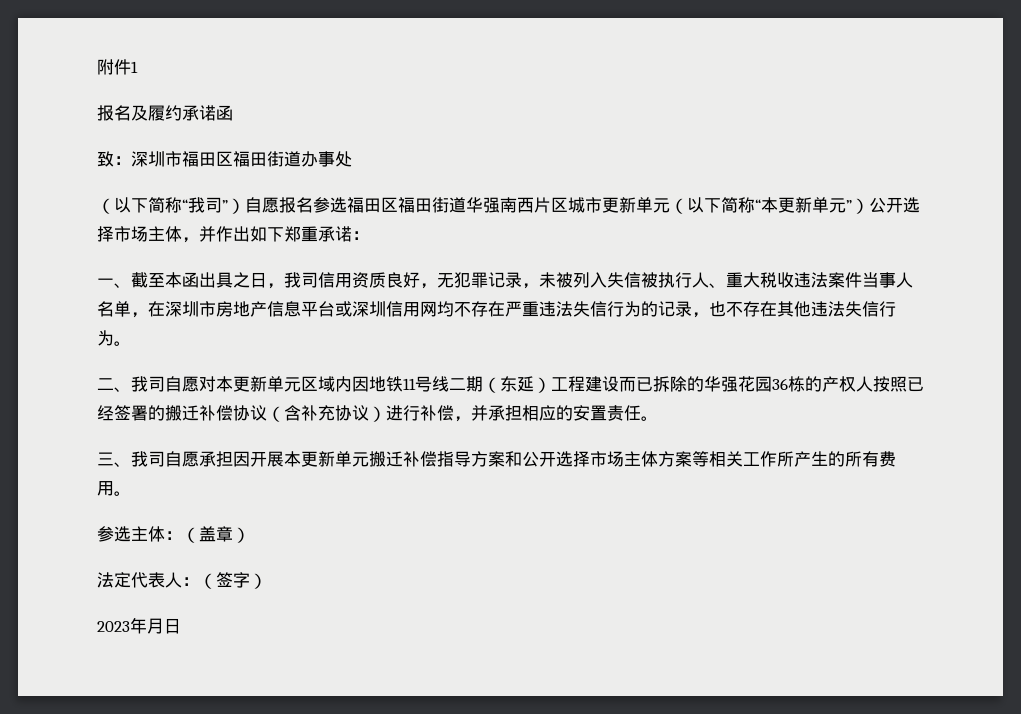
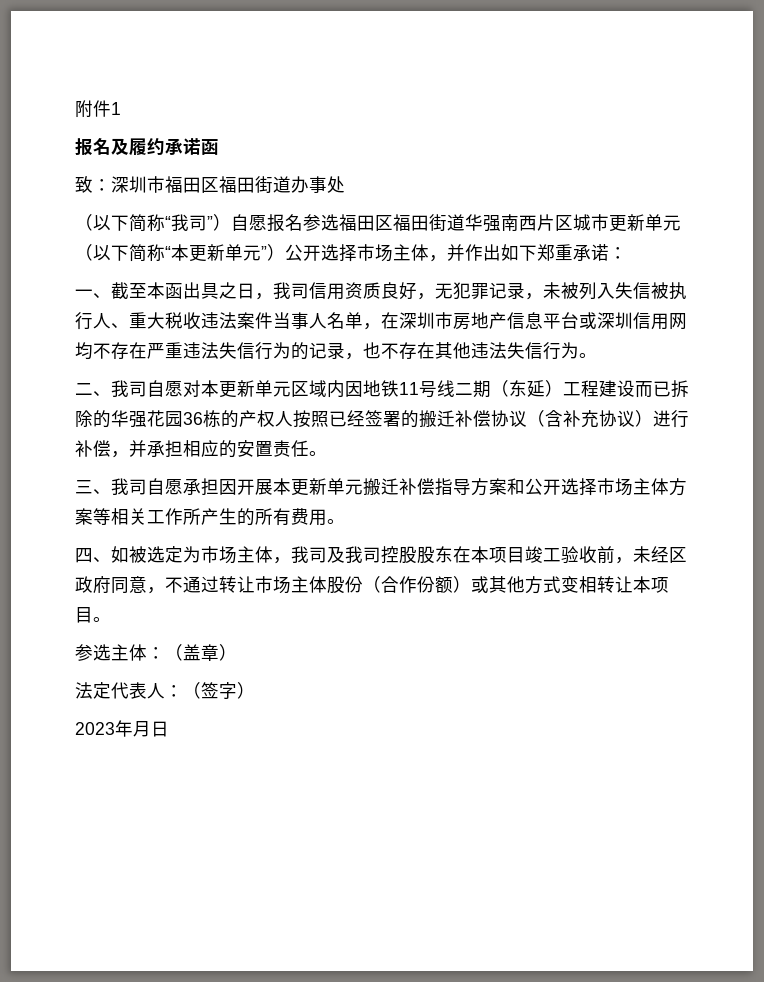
(131, 493) none -> [75,546,687,564] [75,576,669,594] [75,607,111,623] // 四、如被选定为市场主体，我司及我司控股股东在本项目竣工验收前，未经区政府同意，不通过转让市场主体股份（合作份额）或其他方式变相转让本项目。

